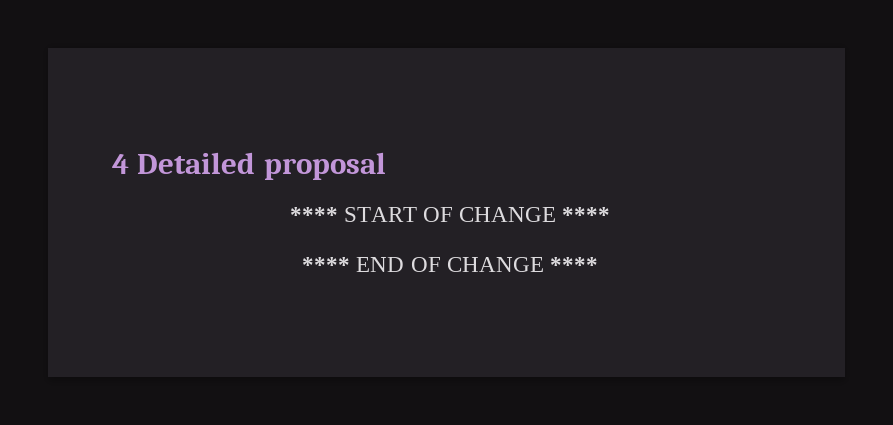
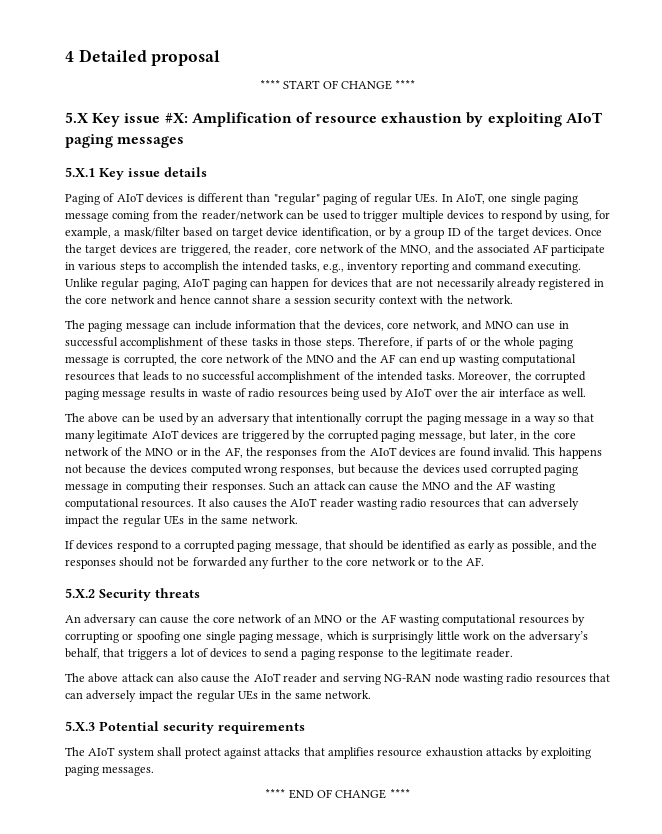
(611, 214) none -> [65,112,602,127] [65,134,185,148] [65,167,207,180] [65,193,578,205] [65,210,610,222] [65,227,603,239] [65,244,605,256] [65,261,581,273] [65,278,604,290] [65,295,513,307] [65,320,569,332] [65,337,573,349] [65,354,576,366] [65,371,586,383] [65,388,587,400] [65,413,594,425] [65,430,576,442] [65,447,602,459] [65,464,578,476] [65,481,555,493] [65,498,579,510] [65,515,298,527] [65,540,598,552] [65,557,485,569] [65,588,200,601] [65,614,585,626] [65,631,589,643] [65,648,513,660] [65,673,610,685] [65,690,372,702] [65,721,305,734] [65,747,591,759] [65,765,155,776] // 5.X Key issue #X: Amplification of resource exhaustion by exploiting AIoT paging messages // 5.X.1 Key issue details // Paging of AIoT devices is different than "regular" paging of regular UEs. In AIoT, one single paging message coming from the reader/network can be used to trigger multiple devices to respond by using, for example, a mask/filter based on target device identification, or by a group ID of the target devices. Once the target devices are triggered, the reader, core network of the MNO, and the associated AF participate in various steps to accomplish the intended tasks, e.g., inventory reporting and command executing. Unlike regular paging, AIoT paging can happen for devices that are not necessarily already registered in the core network and hence cannot share a session security context with the network. // The paging message can include information that the devices, core network, and MNO can use in successful accomplishment of these tasks in those steps. Therefore, if parts of or the whole paging message is corrupted, the core network of the MNO and the AF can end up wasting computational resources that leads to no successful accomplishment of the intended tasks. Moreover, the corrupted paging message results in waste of radio resources being used by AIoT over the air interface as well. // The above can be used by an adversary that intentionally corrupt the paging message in a way so that many legitimate AIoT devices are triggered by the corrupted paging message, but later, in the core network of the MNO or in the AF, the responses from the AIoT devices are found invalid. This happens not because the devices computed wrong responses, but because the devices used corrupted paging message in computing their responses. Such an attack can cause the MNO and the AF wasting computational resources. It also causes the AIoT reader wasting radio resources that can adversely impact the regular UEs in the same network. // If devices respond to a corrupted paging message, that should be identified as early as possible, and the responses should not be forwarded any further to the core network or to the AF. // 5.X.2 Security threats // An adversary can cause the core network of an MNO or the AF wasting computational resources by corrupting or spoofing one single paging message, which is surprisingly little work on the adversary’s behalf, that triggers a lot of devices to send a paging response to the legitimate reader. // The above attack can also cause the AIoT reader and serving NG-RAN node wasting radio resources that can adversely impact the regular UEs in the same network. // 5.X.3 Potential security requirements // The AIoT system shall protect against attacks that amplifies resource exhaustion attacks by exploiting paging messages.

